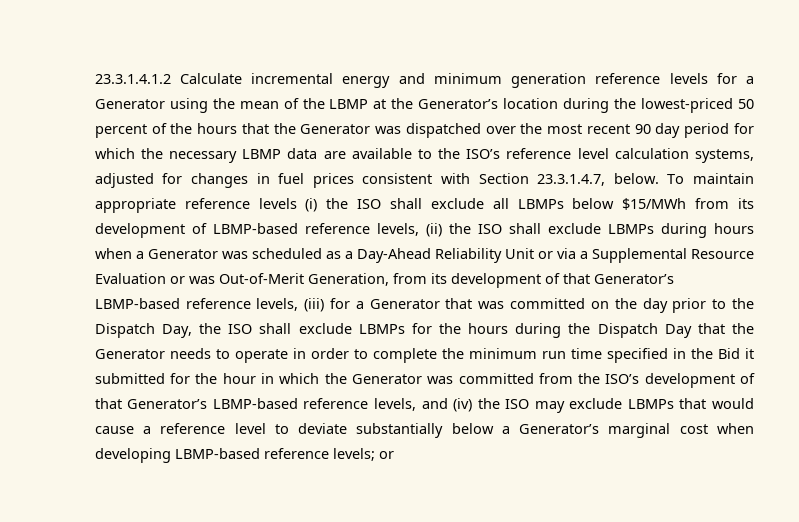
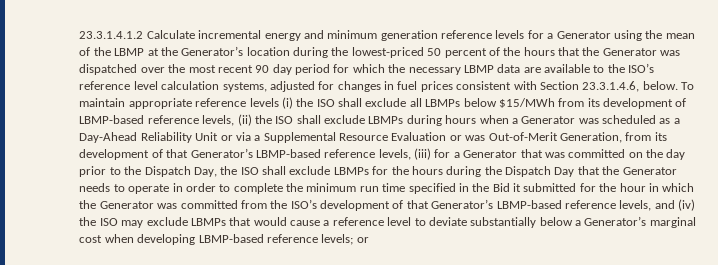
[537,174,606,186] 23.3.1.4.7, -> [582,81,640,92] 23.3.1.4.6,

